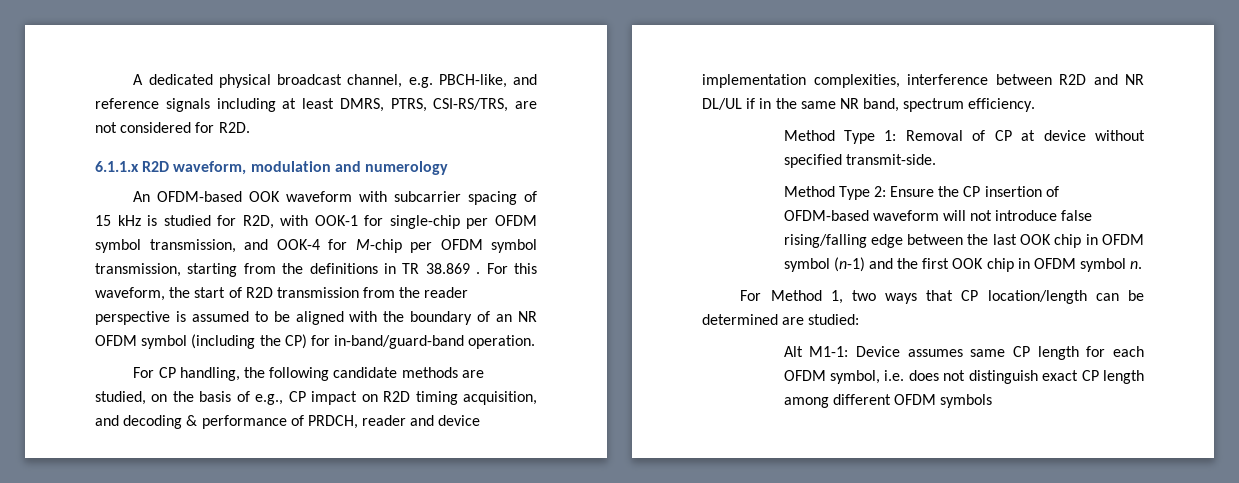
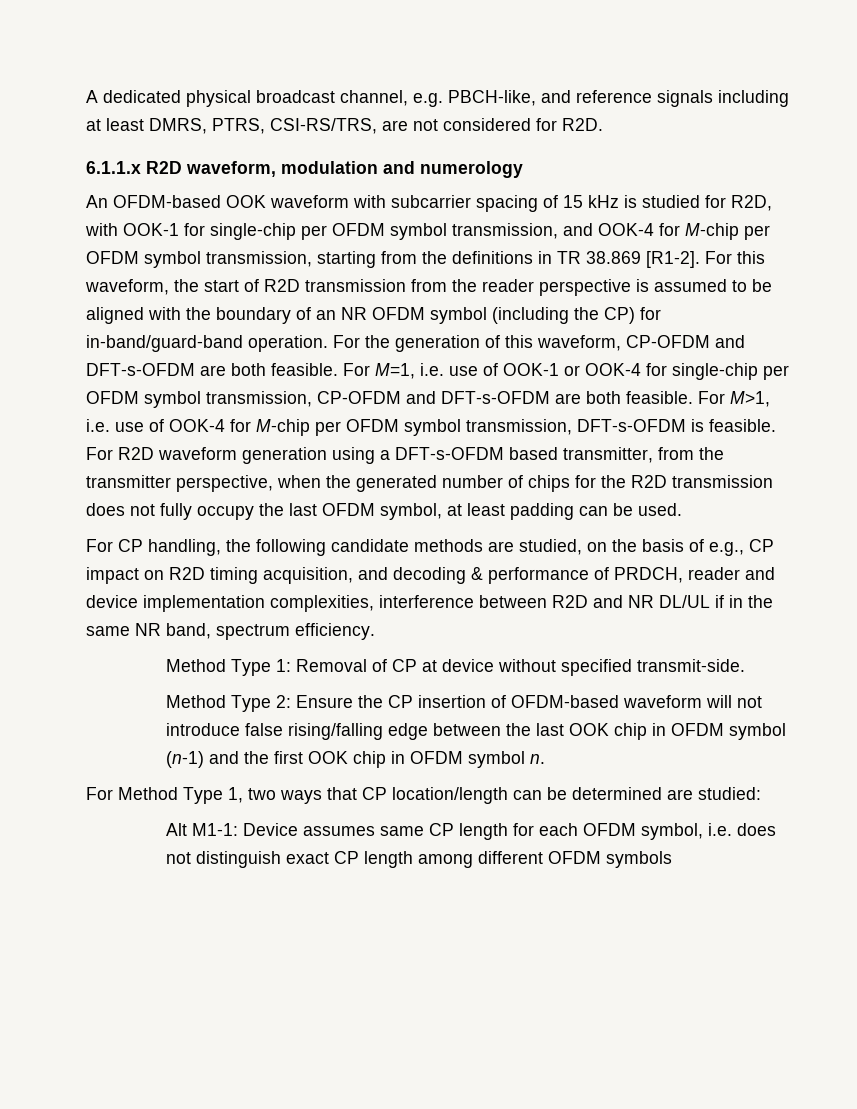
[476,272,481,274] . -> [646,251,700,268] [R1-2].
(536, 342) none -> [333,335,745,352] [86,363,789,380] [86,391,770,408] [86,419,776,436] [86,447,724,464] [86,475,773,492] [86,503,682,520] For the generation of this waveform, CP-OFDM and DFT-s-OFDM are both feasible. For M=1, i.e. use of OOK-1 or OOK-4 for single-chip per OFDM symbol transmission, CP-OFDM and DFT-s-OFDM are both feasible. For M>1, i.e. use of OOK-4 for M-chip per OFDM symbol transmission, DFT-s-OFDM is feasible. For R2D waveform generation using a DFT-s-OFDM based transmitter, from the transmitter perspective, when the generated number of chips for the R2D transmission does not fully occupy the last OFDM symbol, at least padding can be used.
(822, 295) none -> [183,787,223,804] Type

